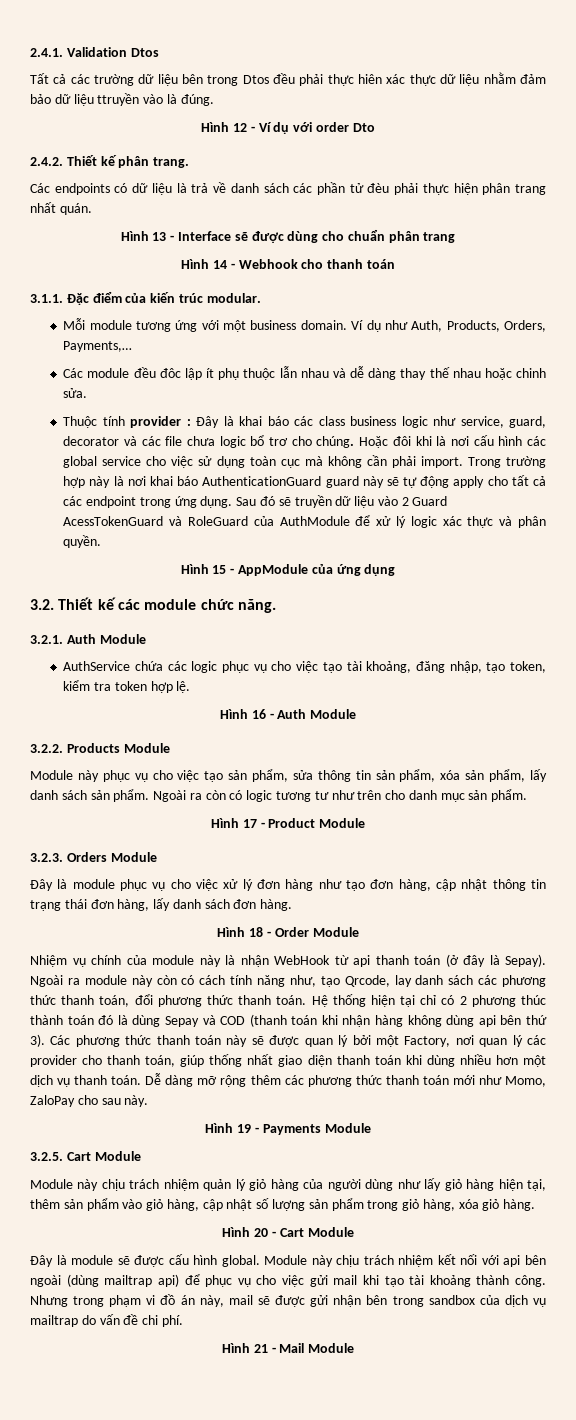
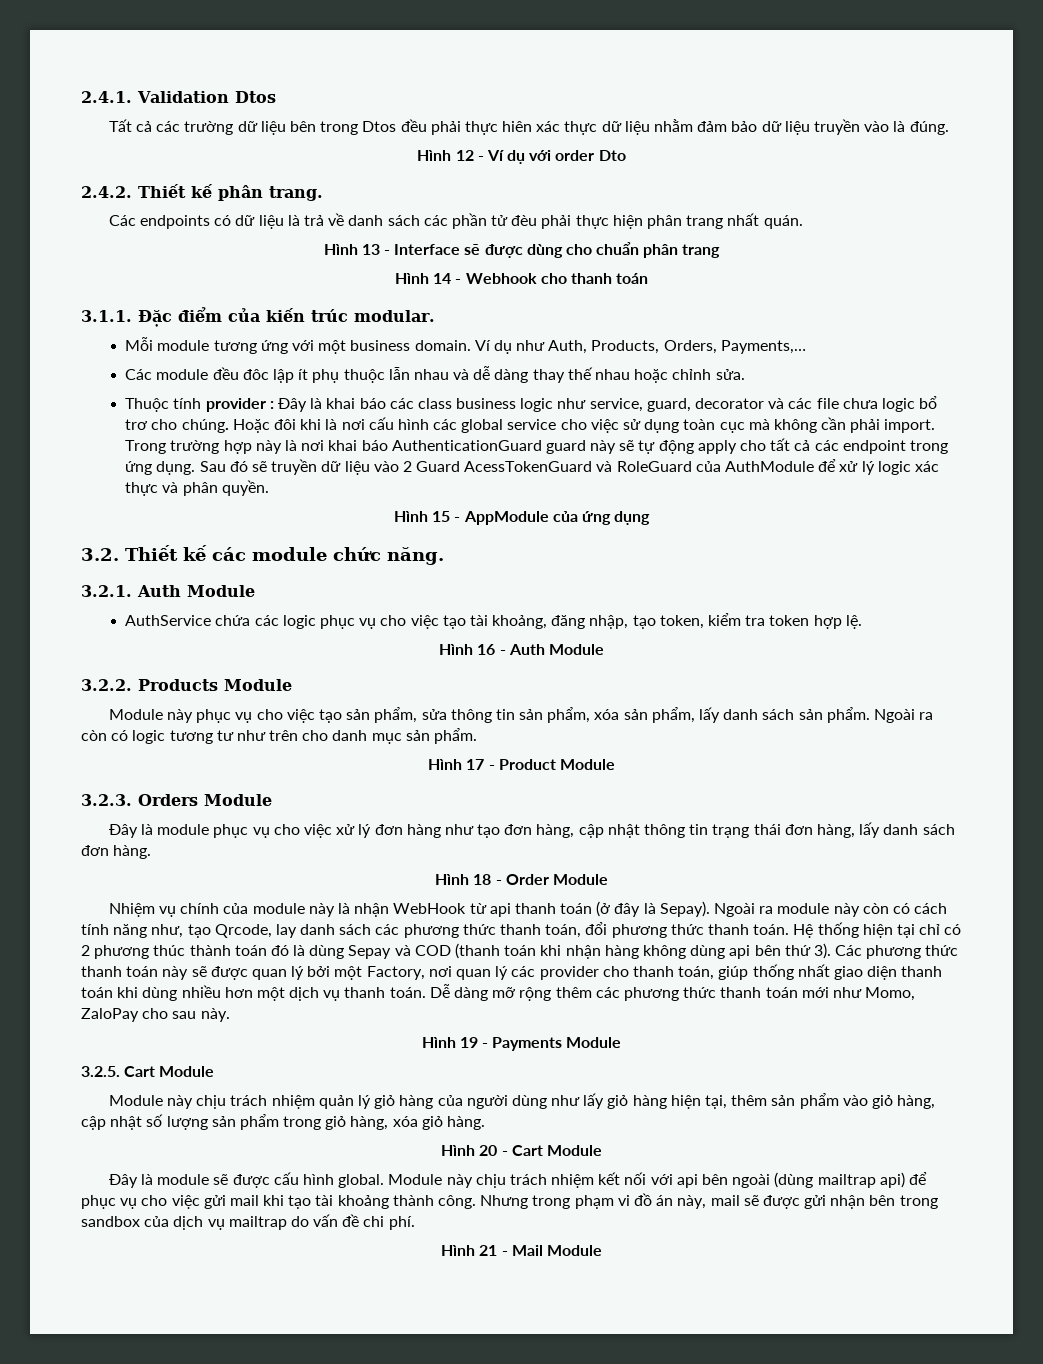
[97,93,140,106] ttruyền -> [813,119,860,135] truyền
[516,368,547,378] chinh -> [672,369,712,380] chỉnh

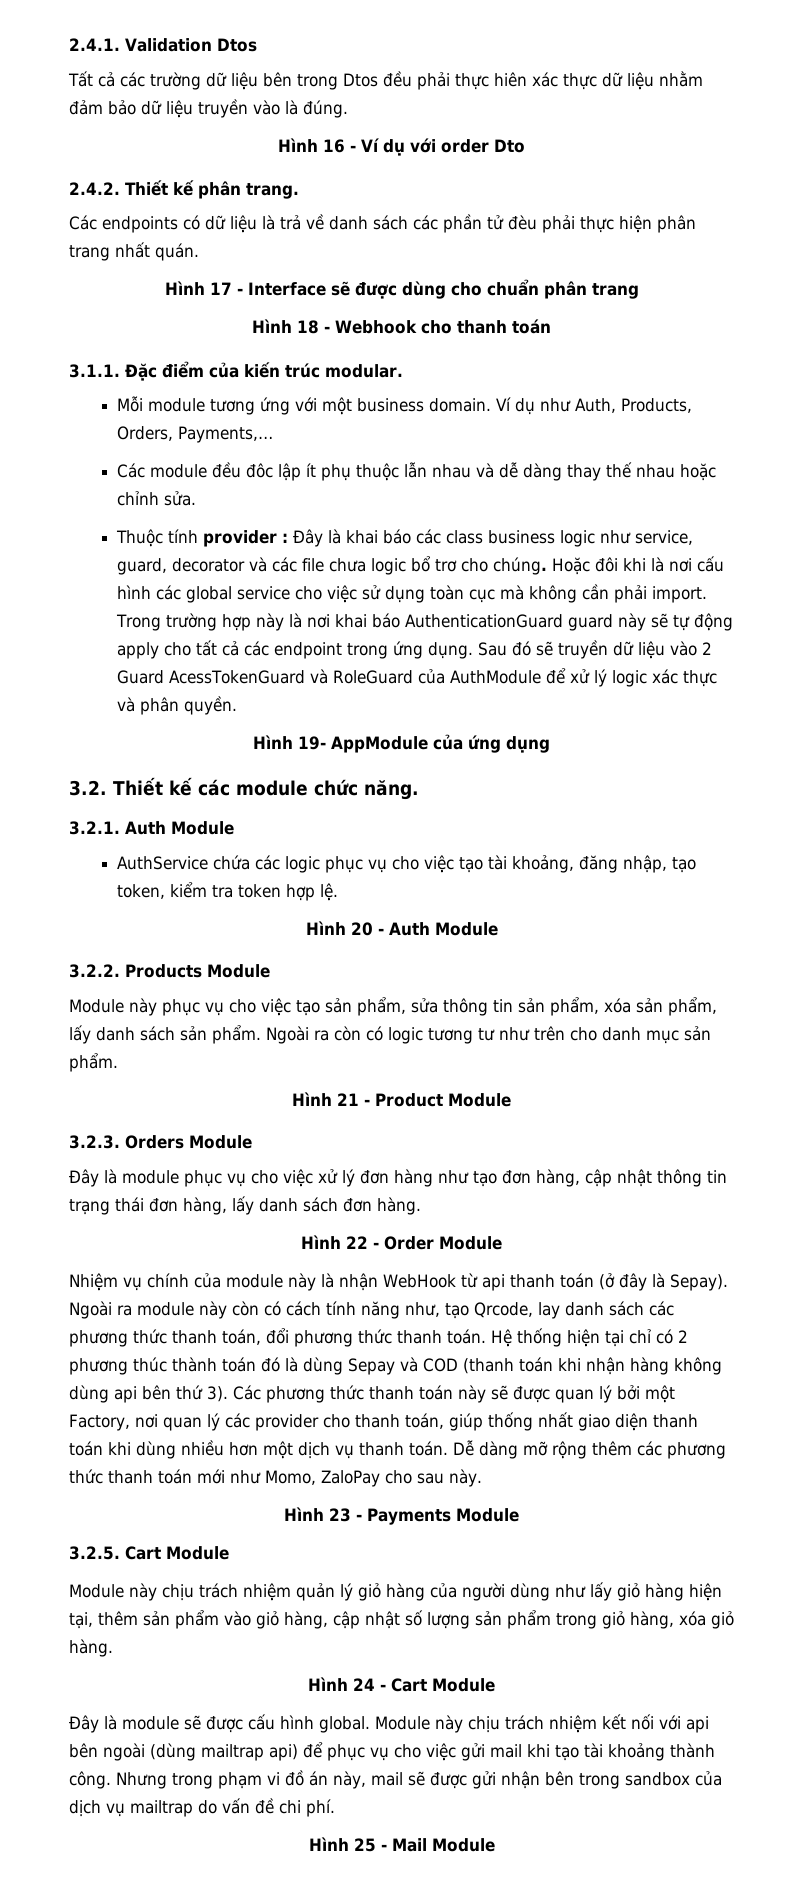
[455,150,474,161] 12 -> [323,139,345,153] 16
[361,244,380,255] 13 -> [209,282,232,295] 17
[433,273,452,284] 14 -> [297,320,319,334] 18
[432,511,461,522] 15 - -> [298,736,326,750] 19-
[477,644,496,655] 16 -> [350,922,373,936] 20
[466,759,485,770] 17 -> [337,1093,359,1106] 21
[473,874,492,885] 18 -> [346,1236,368,1249] 22
[459,1037,478,1048] 19 -> [329,1508,351,1522] 23
[479,1145,498,1156] 20 -> [353,1678,375,1691] 24
[479,1245,498,1256] 21 -> [353,1838,376,1852] 25

